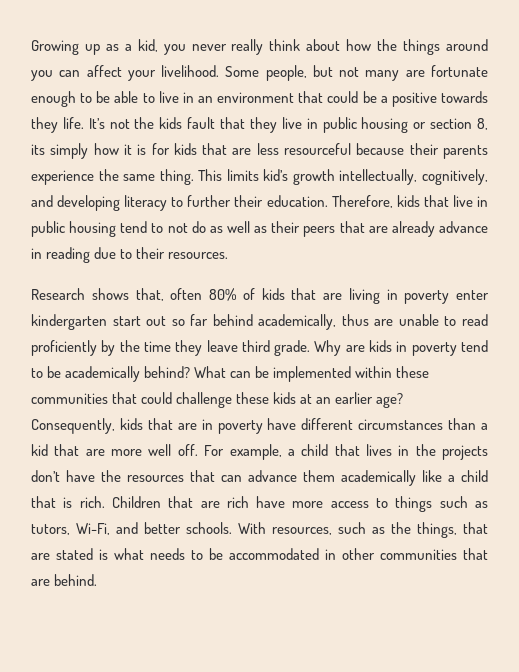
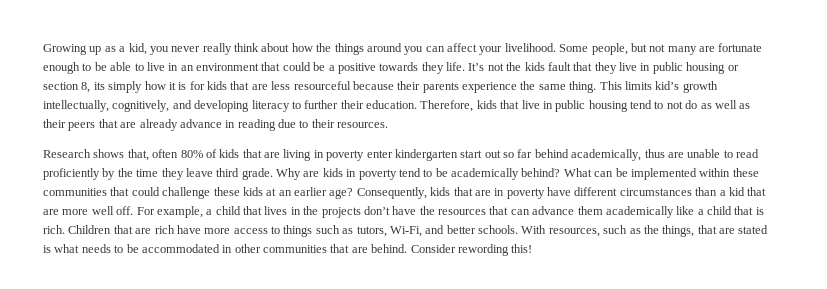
(98, 580) none -> [410,244,533,256] Consider rewording this!

